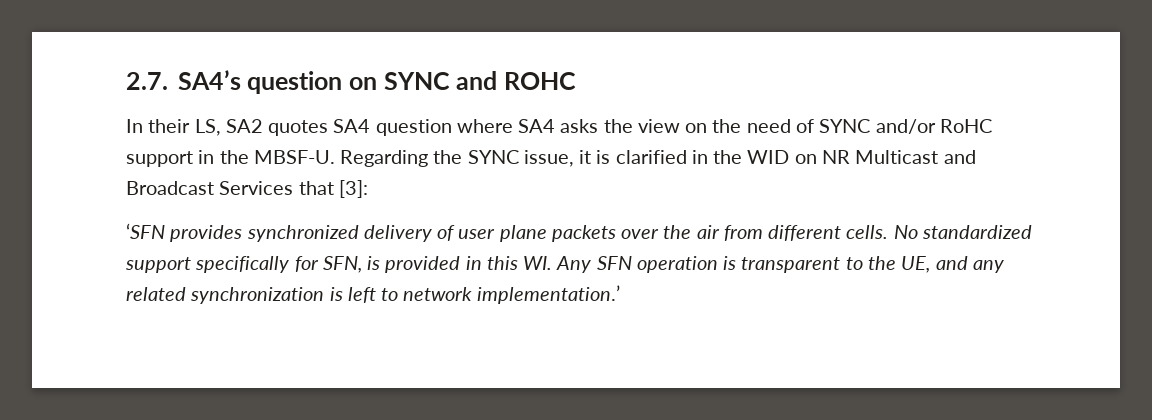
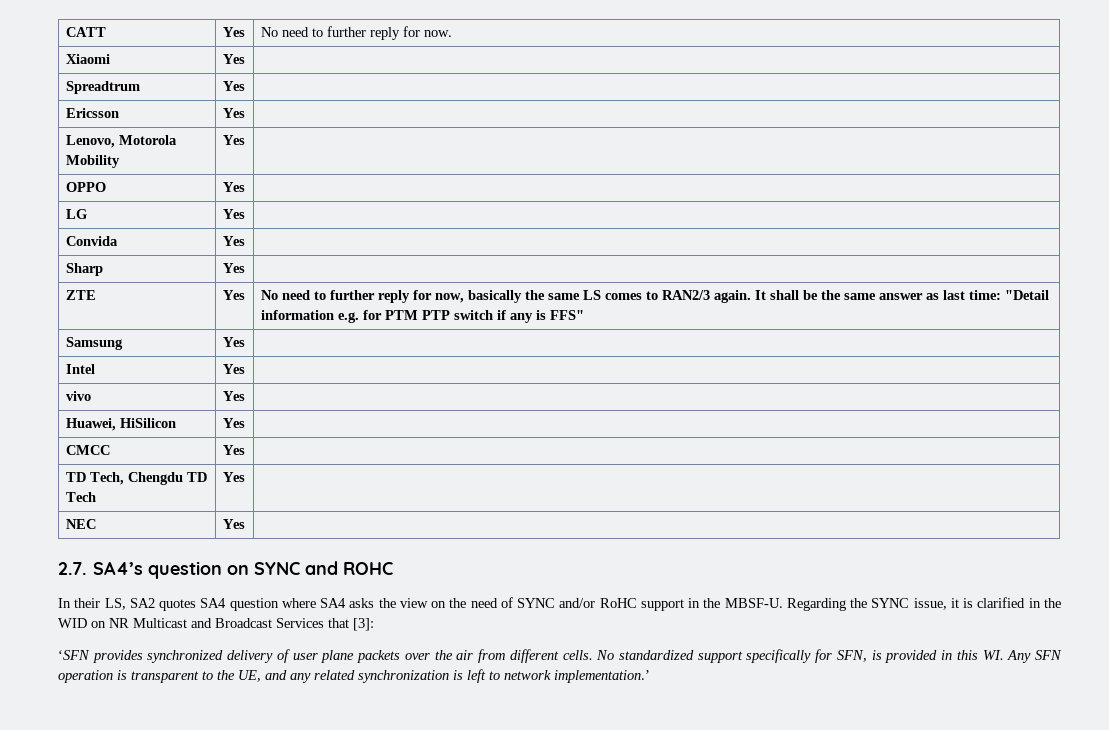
(126, 81) none -> [65,27,106,37] [222,27,245,37] [260,26,452,40] [65,54,110,64] [222,54,245,64] [65,81,140,94] [222,81,245,91] [65,108,119,118] [222,108,245,118] [65,135,177,148] [65,155,120,168] [222,135,245,145] [65,182,106,192] [222,182,245,192] [65,209,87,219] [222,209,245,219] [65,236,118,246] [222,236,245,246] [65,263,103,276] [222,263,245,273] [65,290,96,300] [222,290,245,300] [260,290,1049,303] [260,310,584,323] [65,337,123,350] [222,337,245,347] [65,364,95,374] [222,364,245,374] [65,391,91,401] [222,391,245,401] [65,418,176,431] [222,418,245,428] [65,445,110,455] [222,445,245,455] [65,472,207,485] [65,492,96,502] [222,472,245,482] [65,519,96,529] [222,519,245,529] CATT | Yes | No need to further reply for now. // Xiaomi | Yes | // Spreadtrum | Yes | // Ericsson | Yes | // Lenovo, Motorola Mobility | Yes | // OPPO | Yes | // LG | Yes | // Convida | Yes | // Sharp | Yes | // ZTE | Yes | No need to further reply for now, basically the same LS comes to RAN2/3 again. It shall be the same answer as last time: "Detail information e.g. for PTM PTP switch if any is FFS" // Samsung | Yes | // Intel | Yes | // vivo | Yes | // Huawei, HiSilicon | Yes | // CMCC | Yes | // TD Tech, Chengdu TD Tech | Yes | // NEC | Yes | //

